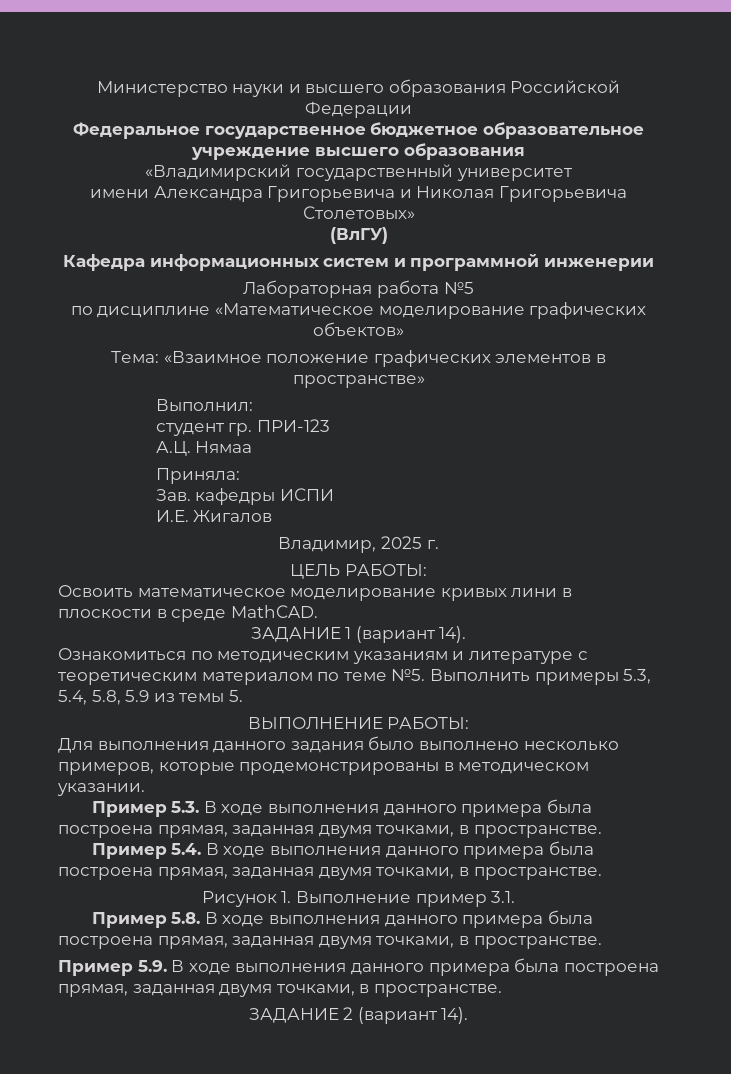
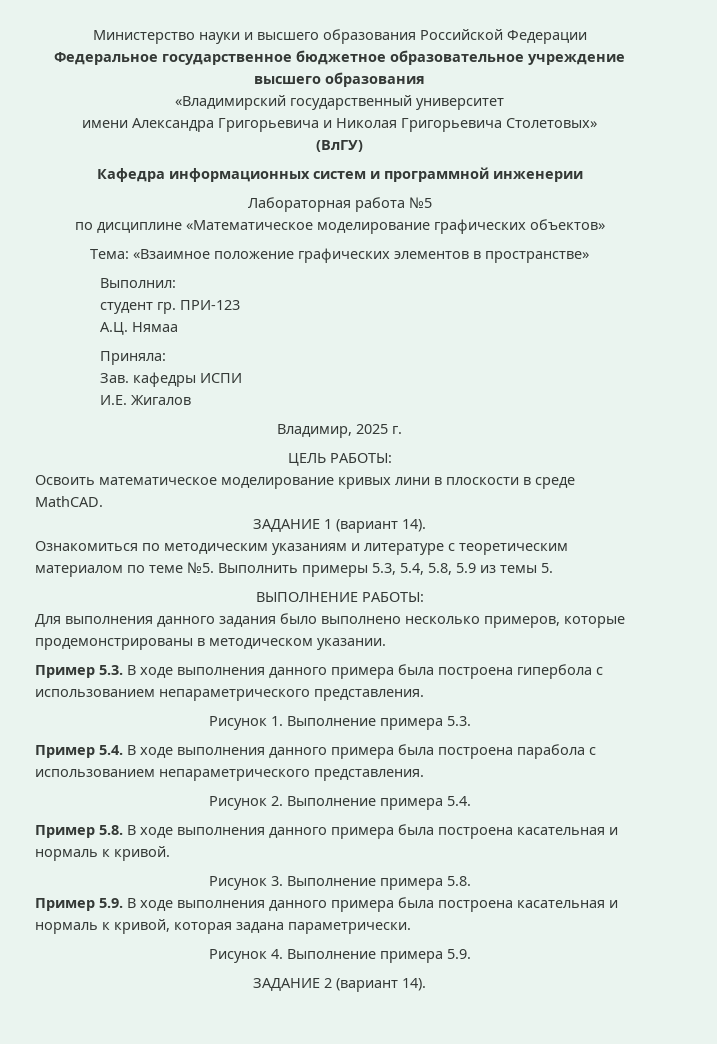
[157,825,602,838] прямая, заданная двумя точками, в пространстве. -> [517,664,603,679] [35,689,424,701] [208,716,471,730] гипербола с использованием непараметрического представления. // Рисунок 1. Выполнение примера 5.3.
[157,867,602,880] [201,891,516,907] прямая, заданная двумя точками, в пространстве. // Рисунок 1. Выполнение пример 3.1. -> [517,744,596,759] [35,769,424,781] [208,796,471,810] парабола с использованием непараметрического представления. // Рисунок 2. Выполнение примера 5.4.
[157,936,602,949] прямая, заданная двумя точками, в пространстве. -> [517,827,618,835] [35,846,170,861] [208,876,471,890] касательная и нормаль к кривой. // Рисунок 3. Выполнение примера 5.8.
[58,984,502,997] прямая, заданная двумя точками, в пространстве. -> [517,900,618,908] [35,919,411,934] [208,949,471,963] касательная и нормаль к кривой, которая задана параметрически. // Рисунок 4. Выполнение примера 5.9.

